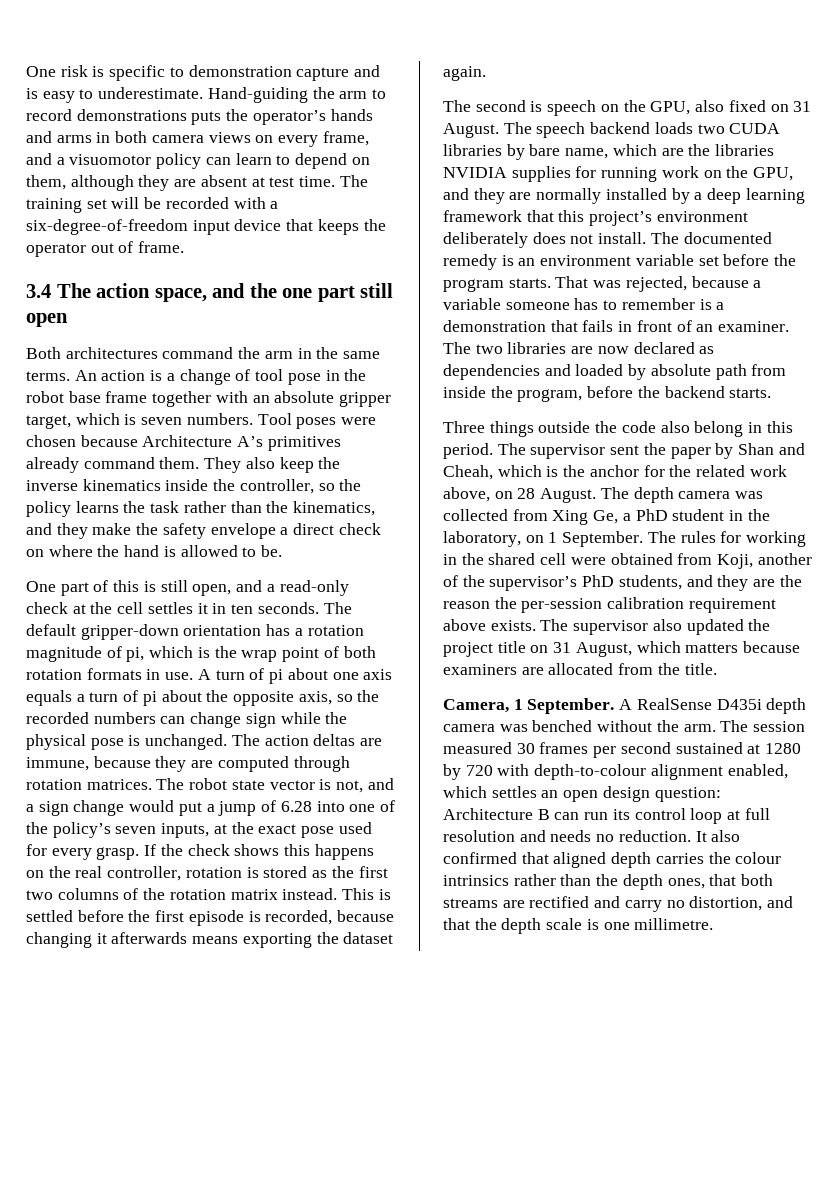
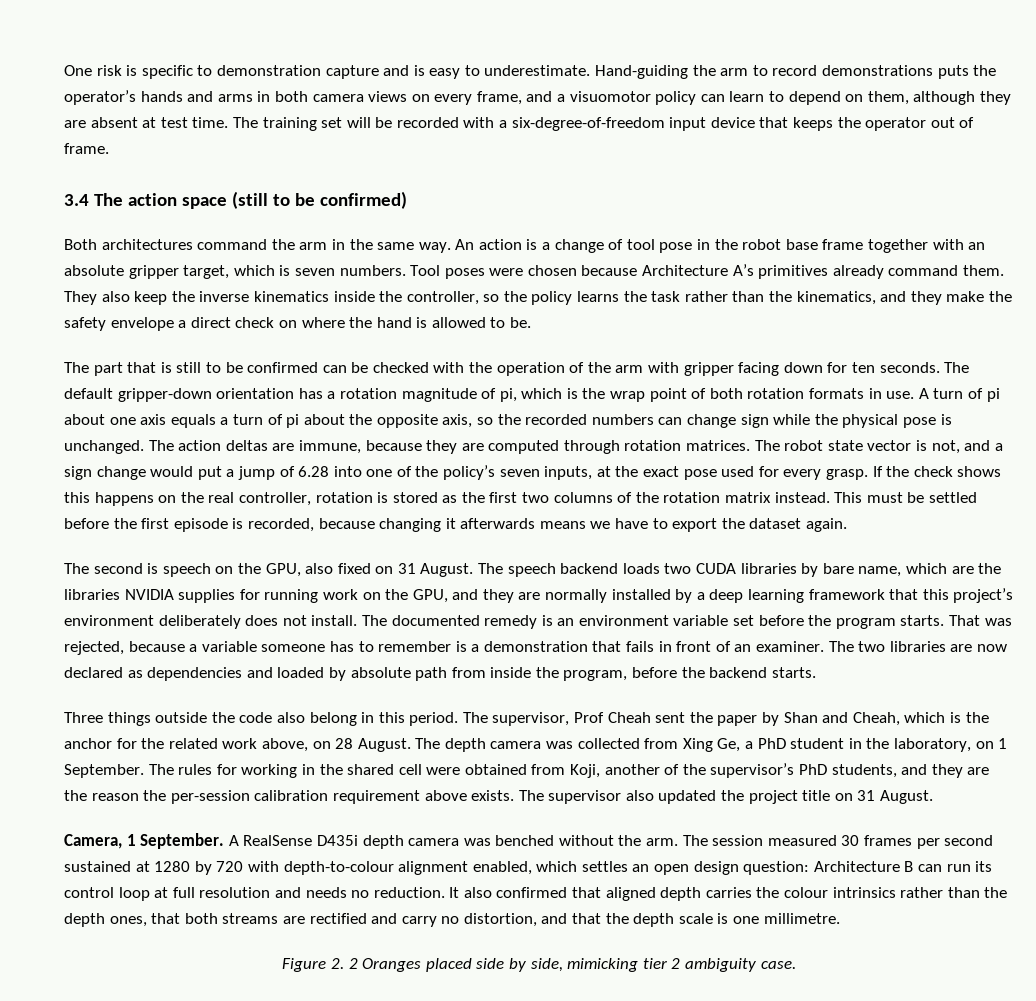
[154,283,394,302] [26,313,68,327] space, and the one part still open -> [181,191,407,209] space (still to be confirmed)
[26,371,70,381] terms. -> [418,242,451,253] way.
[26,580,349,596] [26,602,227,614] One part of this is still open, and a read-only check at the cell settles it in -> [64,362,848,376] The part that is still to be confirmed can be checked with the operation of the arm with gripper facing down for
[378,889,391,900] is -> [866,492,925,503] must be
[242,933,312,948] exporting -> [590,518,718,532] we have to export
[530,444,606,459] supervisor -> [492,712,651,726] supervisor, Prof Cheah
[575,641,801,657] [443,663,717,675] August, which matters because examiners are allocated from the title. -> [880,790,934,804] August.
(714, 924) none -> [282,958,796,972] // Figure 2. 2 Oranges placed side by side, mimicking tier 2 ambiguity case.

